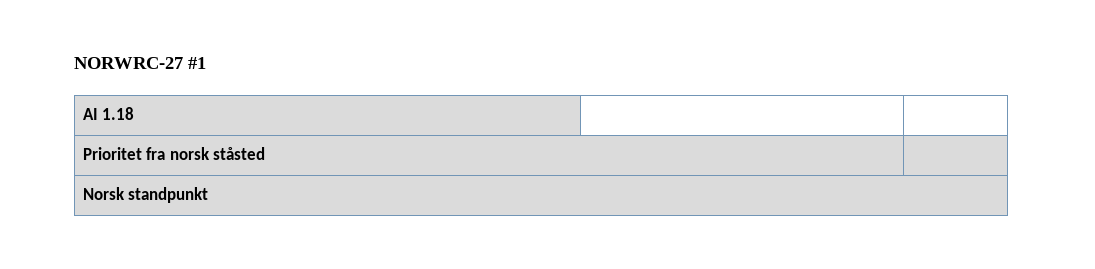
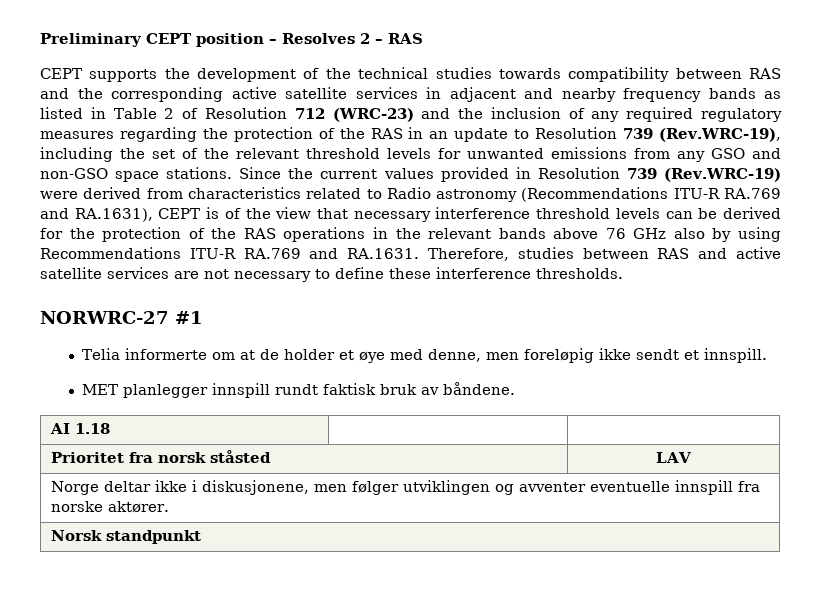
[74,57,206,69] NORWRC-27 #1 -> [40,33,423,47] [40,67,782,82] [40,87,781,102] [40,107,782,122] [40,127,782,142] [40,147,781,162] [40,167,782,182] [40,187,781,202] [40,207,781,222] [40,227,781,242] [40,247,781,261] [40,267,623,282] [40,311,203,324] [81,348,767,363] [81,382,515,398] Preliminary CEPT position – Resolves 2 – RAS // CEPT supports the development of the technical studies towards compatibility between RAS and the corresponding active satellite services in adjacent and nearby frequency bands as listed in Table 2 of Resolution 712 (WRC-23) and the inclusion of any required regulatory measures regarding the protection of the RAS in an update to Resolution 739 (Rev.WRC-19), including the set of the relevant threshold levels for unwanted emissions from any GSO and non-GSO space stations. Since the current values provided in Resolution 739 (Rev.WRC-19) were derived from characteristics related to Radio astronomy (Recommendations ITU-R RA.769 and RA.1631), CEPT is of the view that necessary interference threshold levels can be derived for the protection of the RAS operations in the relevant bands above 76 GHz also by using Recommendations ITU-R RA.769 and RA.1631. Therefore, studies between RAS and active satellite services are not necessary to define these interference thresholds. // NORWRC-27 #1 // Telia informerte om at de holder et øye med denne, men foreløpig ikke sendt et innspill. // MET planlegger innspill rundt faktisk bruk av båndene.
(266, 153) none -> [656,452,692,463] [51,480,761,495] [51,501,170,513] LAV // Norge deltar ikke i diskusjonene, men følger utviklingen og avventer eventuelle innspill fra norske aktører.

